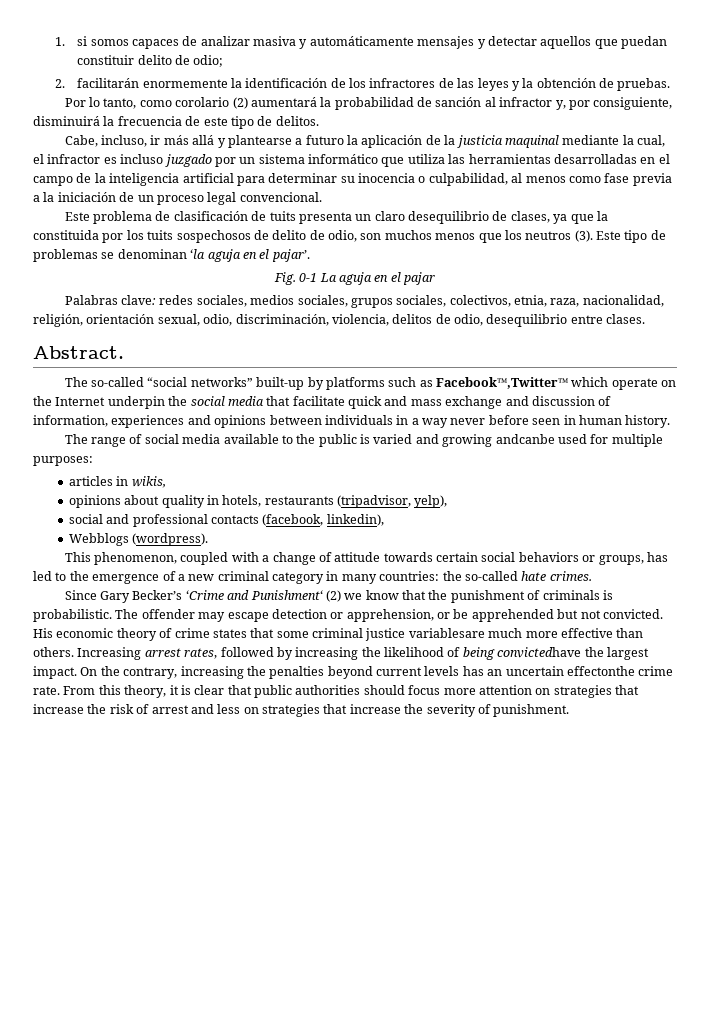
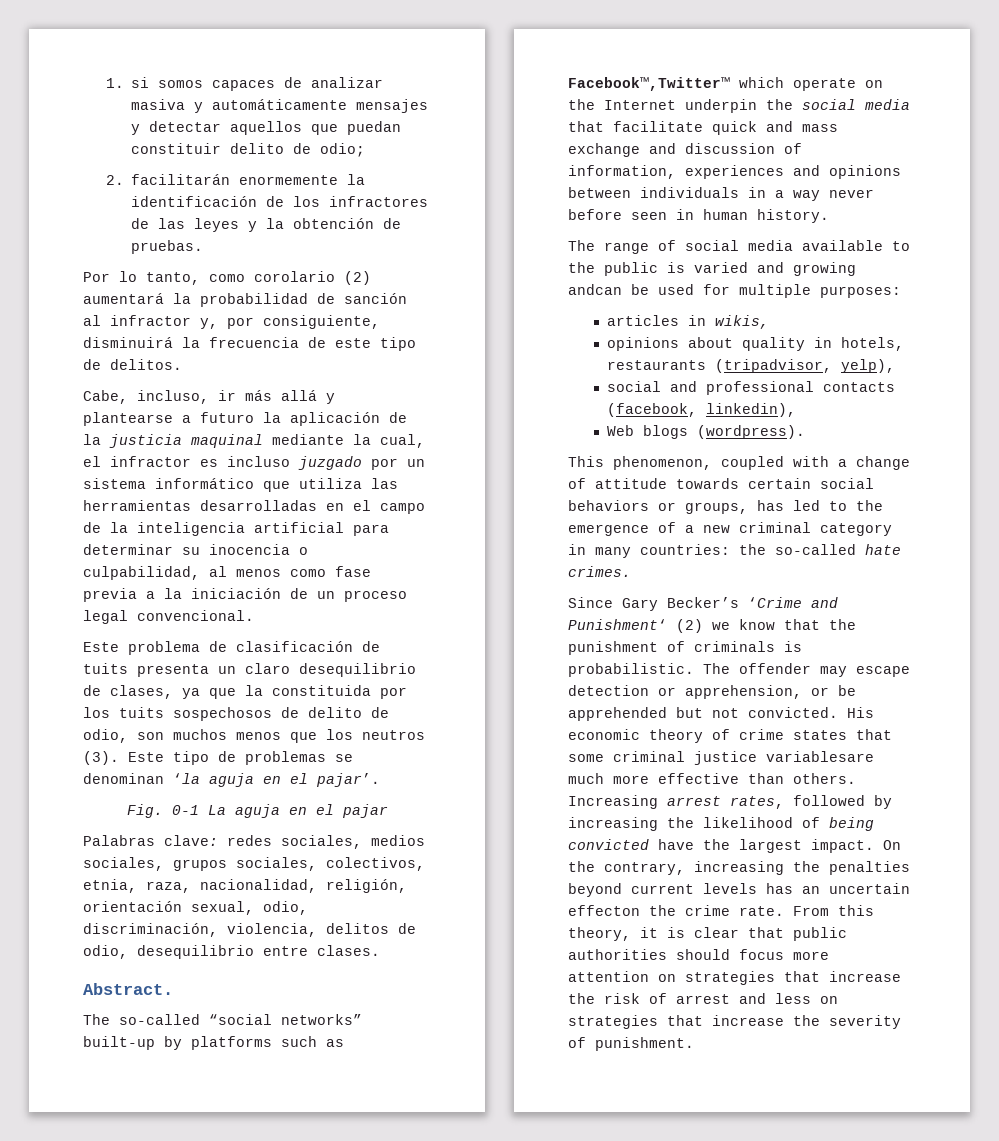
[495,434,555,444] andcanbe -> [568,284,649,295] andcan be
[68,533,129,546] Webblogs -> [606,425,688,439] Web blogs
[497,647,582,658] convictedhave -> [568,839,694,850] convicted have
[566,666,635,676] effectonthe -> [568,905,676,916] effecton the

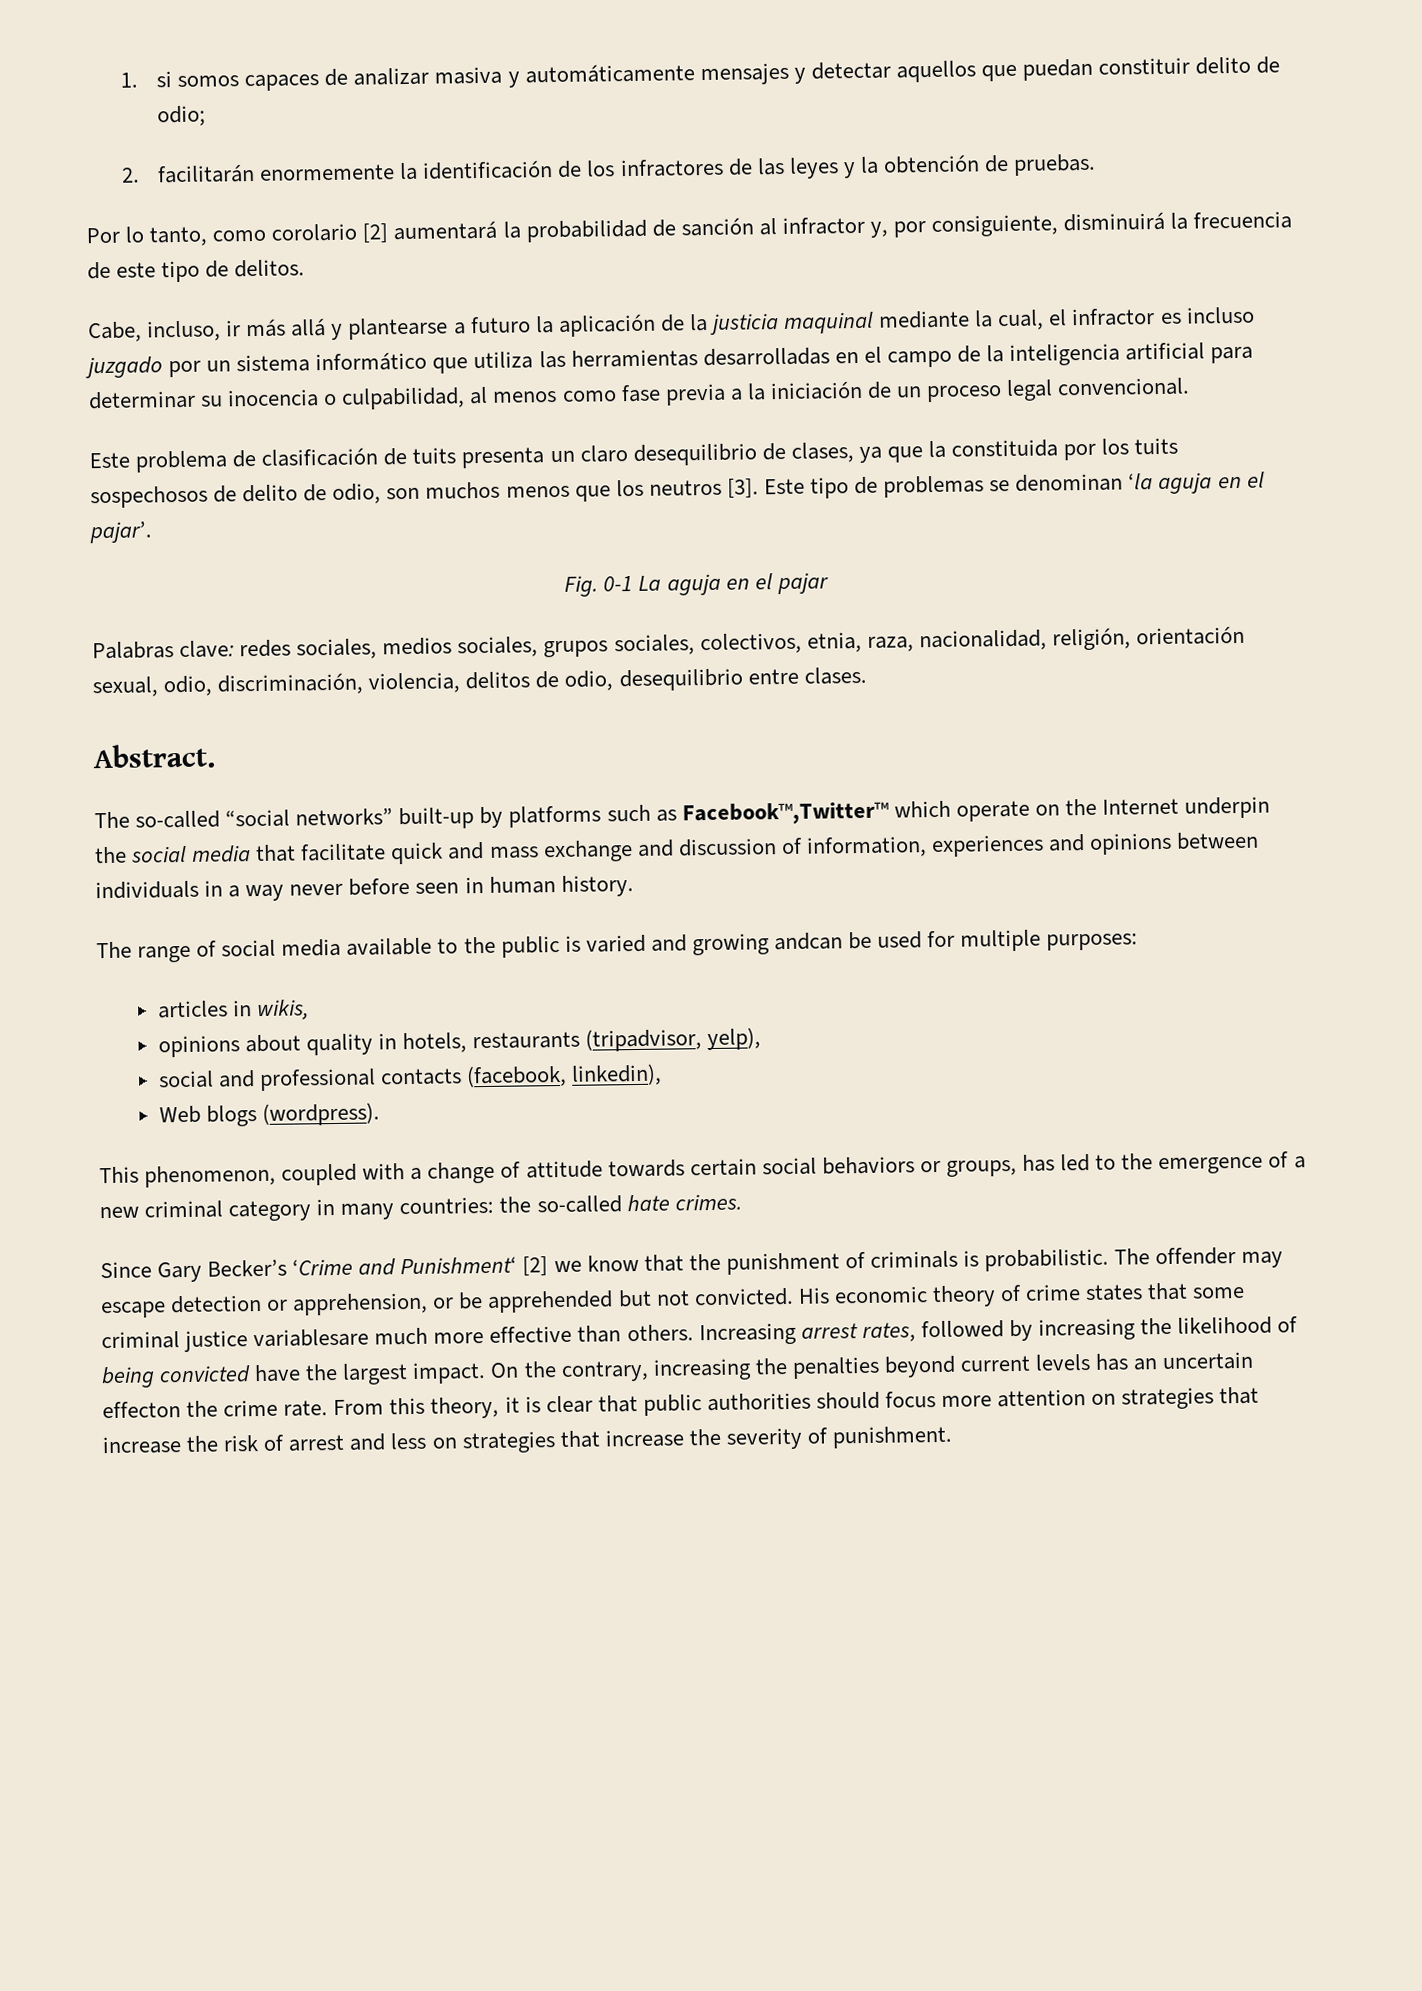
[344,271,371,285] (2) -> [362,223,389,244] [2]
[83,751,119,765] (3). -> [726,478,759,499] [3].
[676,619,703,633] (2) -> [522,1256,549,1277] [2]

